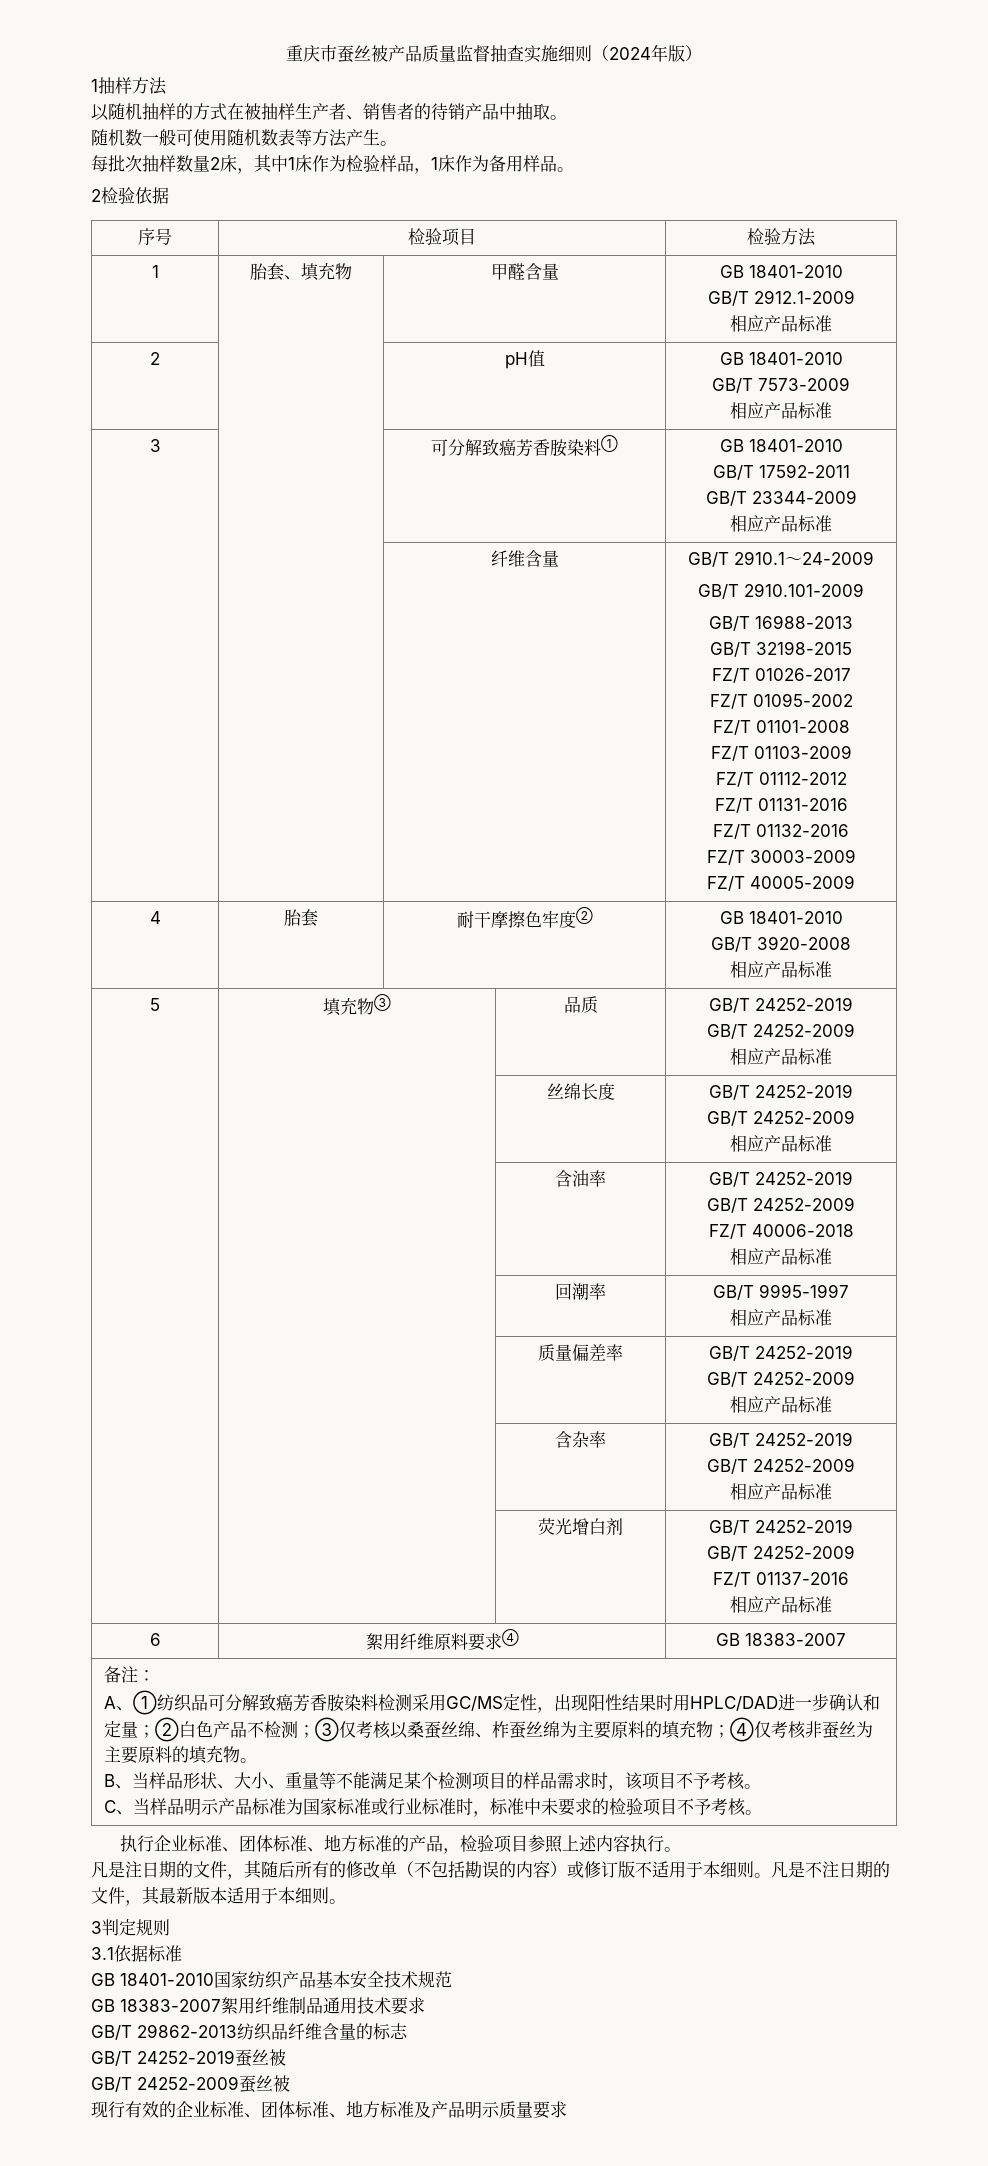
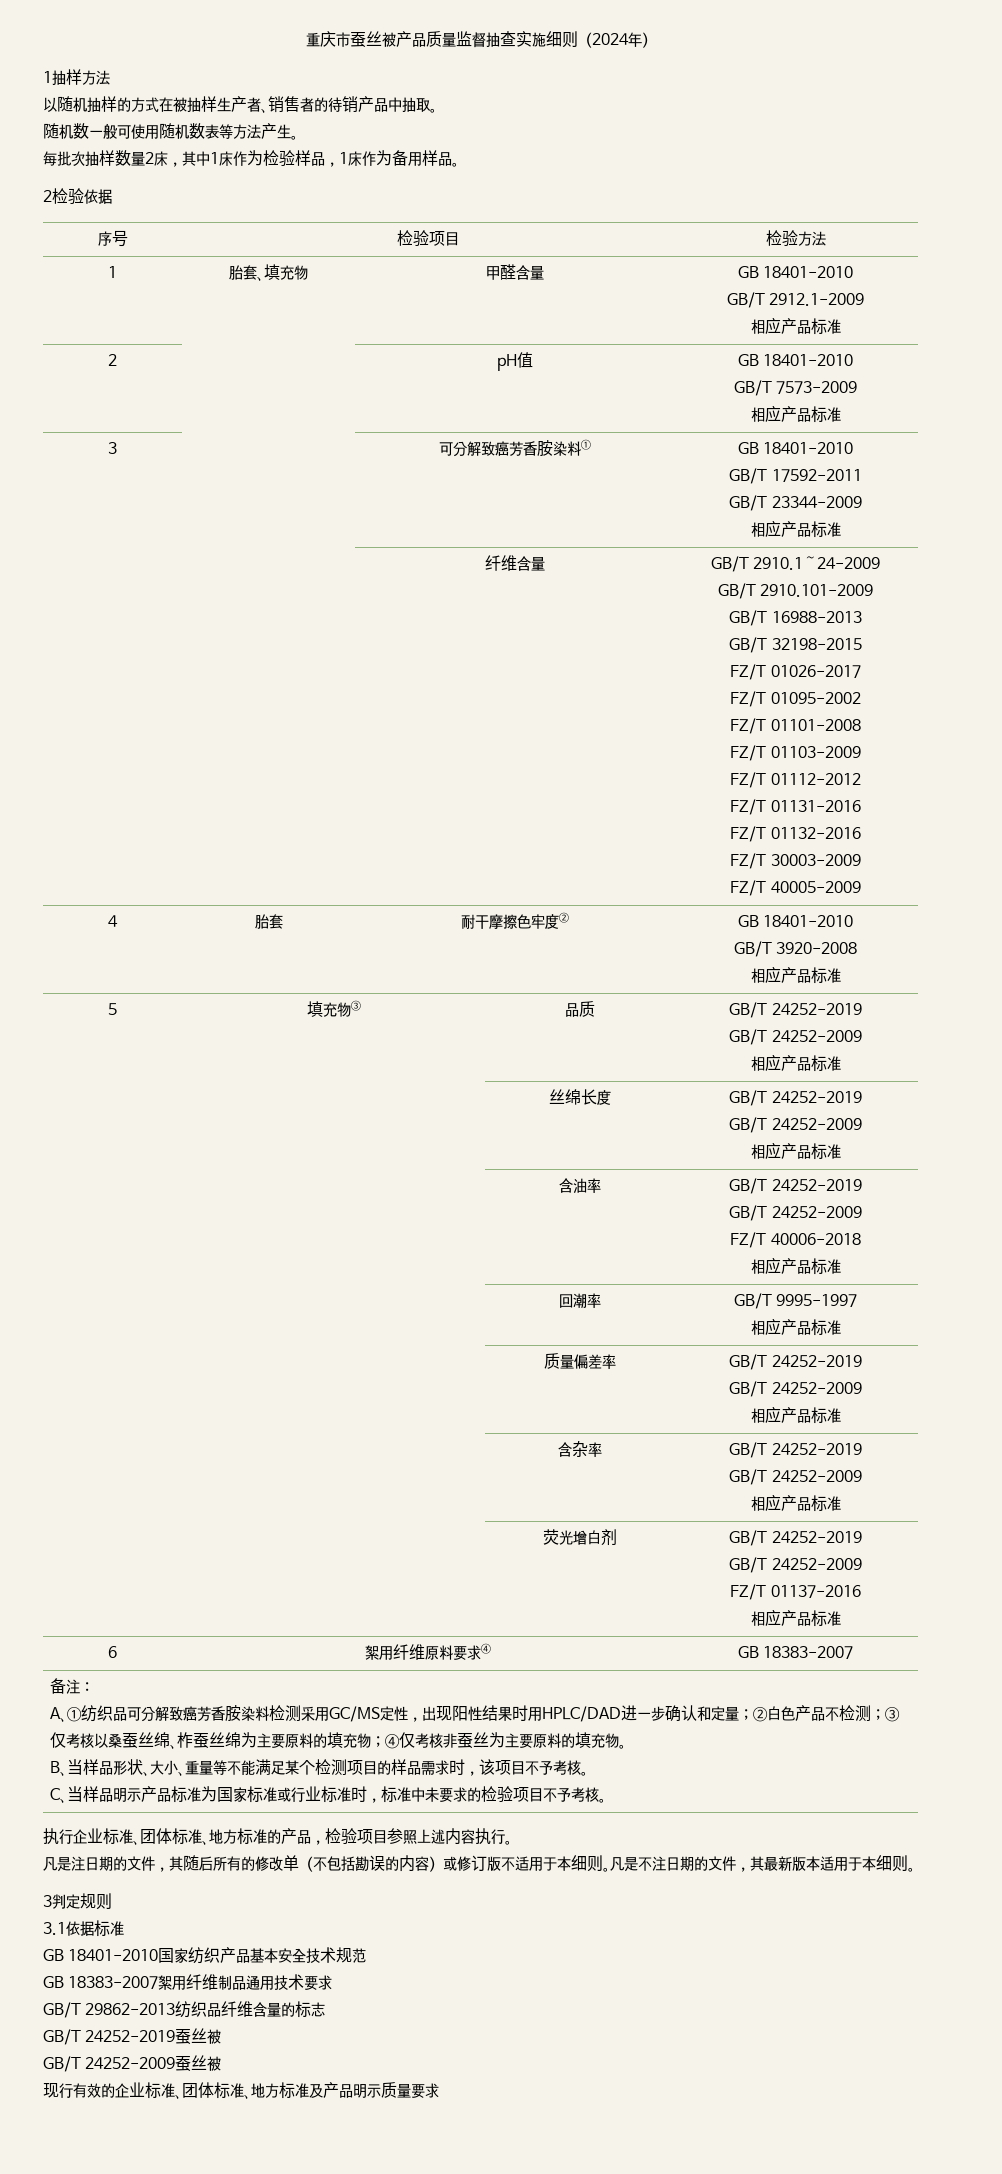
[668,45,685,62] 版 -> (642, 39) none

